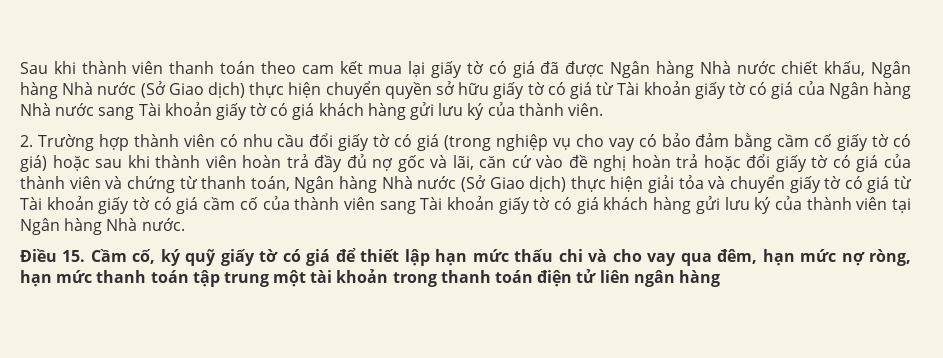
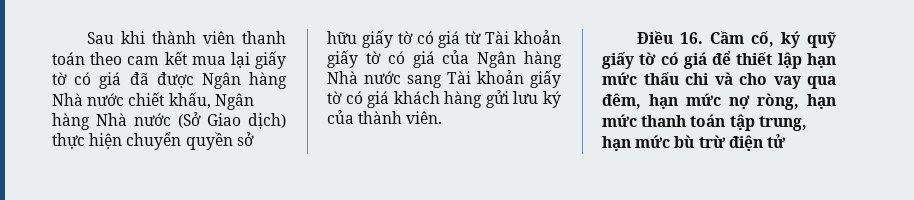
[20,133,911,151] [20,154,911,172] [20,175,912,193] [20,196,912,214] [20,218,185,235] // 2. Trường hợp thành viên có nhu cầu đổi giấy tờ có giá (trong nghiệp vụ cho vay có bảo đảm bằng cầm cố giấy tờ có giá) hoặc sau khi thành viên hoàn trả đầy đủ nợ gốc và lãi, căn cứ vào đề nghị hoàn trả hoặc đổi giấy tờ có giá của thành viên và chứng từ thanh toán, Ngân hàng Nhà nước (Sở Giao dịch) thực hiện giải tỏa và chuyển giấy tờ có giá từ Tài khoản giấy tờ có giá cầm cố của thành viên sang Tài khoản giấy tờ có giá khách hàng gửi lưu ký của thành viên tại Ngân hàng Nhà nước. -> (443, 117) none
[62,250,86,262] 15. -> [679,32,703,44] 16.
[223,269,720,287] trung một tài khoản trong thanh toán điện tử liên ngân hàng -> [758,116,807,131] [602,134,785,151] trung, hạn mức bù trừ điện tử

